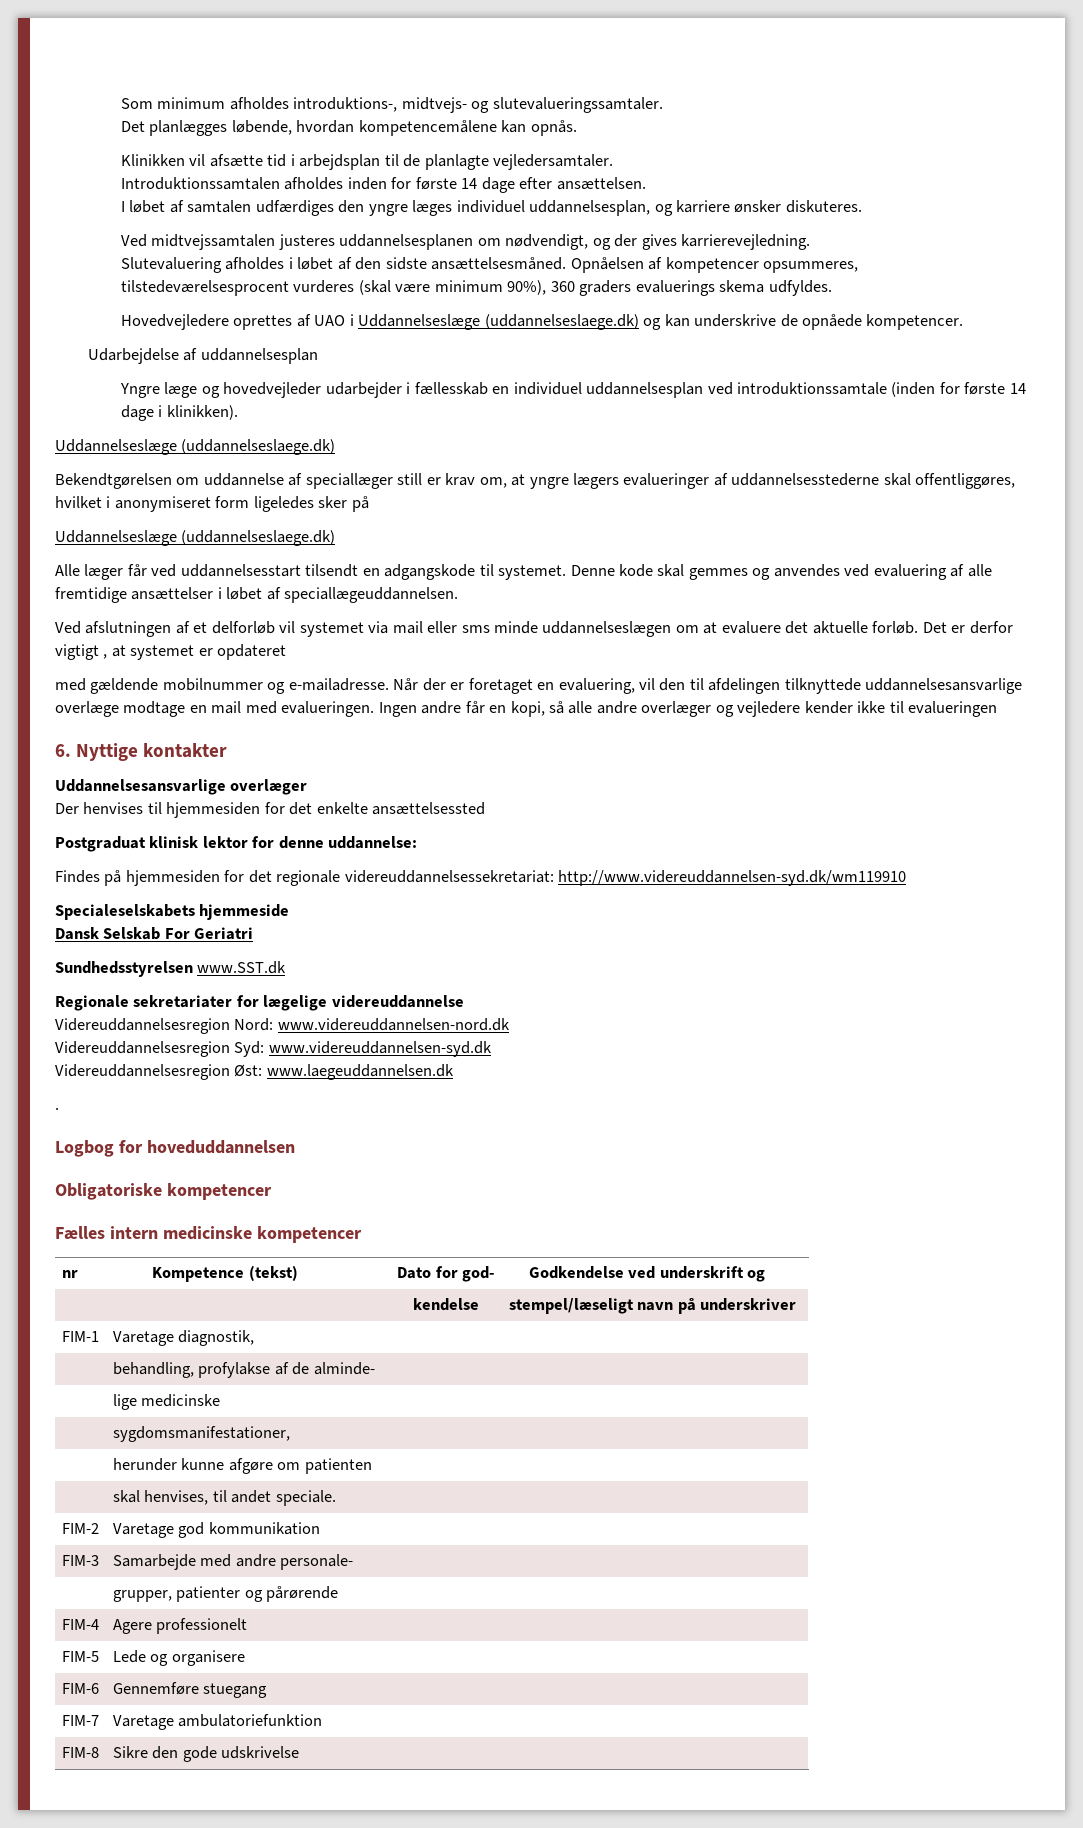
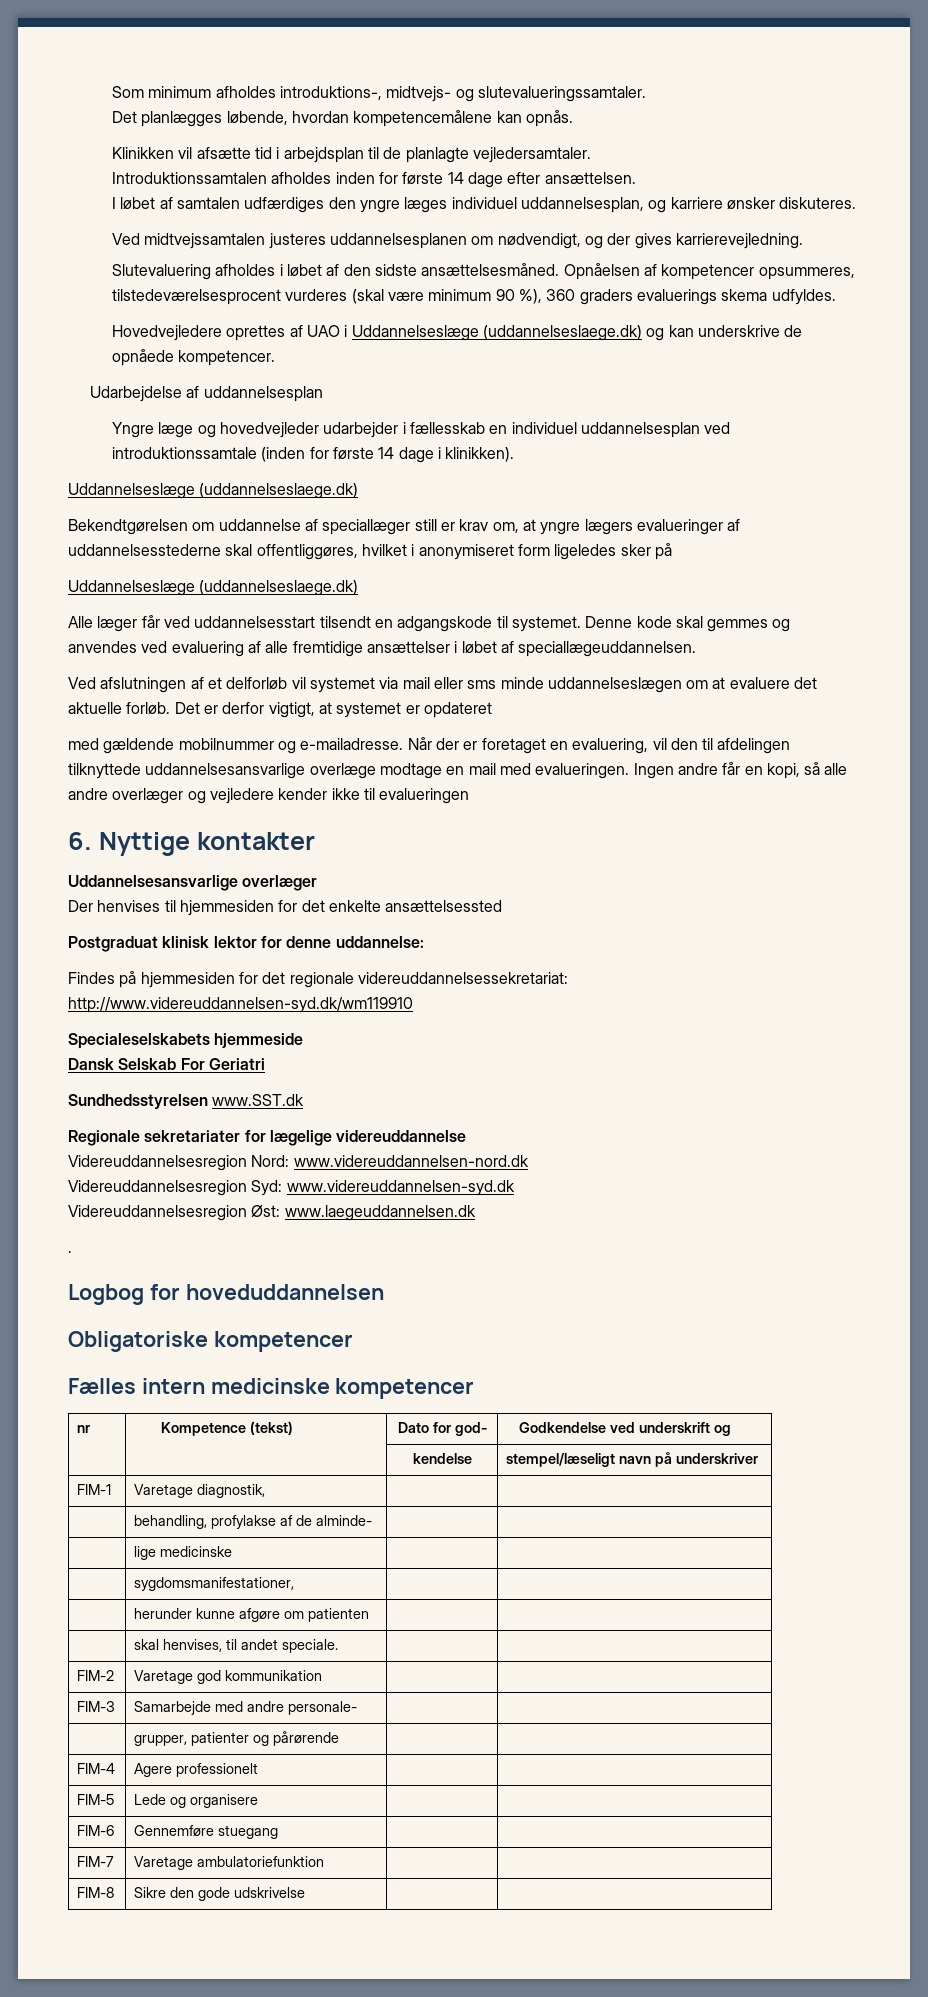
[507,280,547,295] 90%), -> [495,289,543,304] 90 %),
[55,644,108,660] vigtigt , -> [268,702,315,718] vigtigt,

